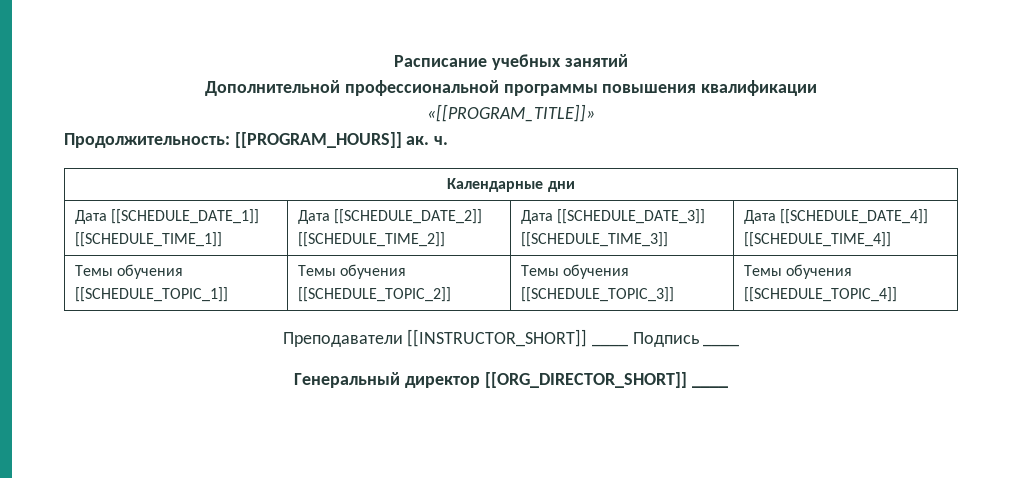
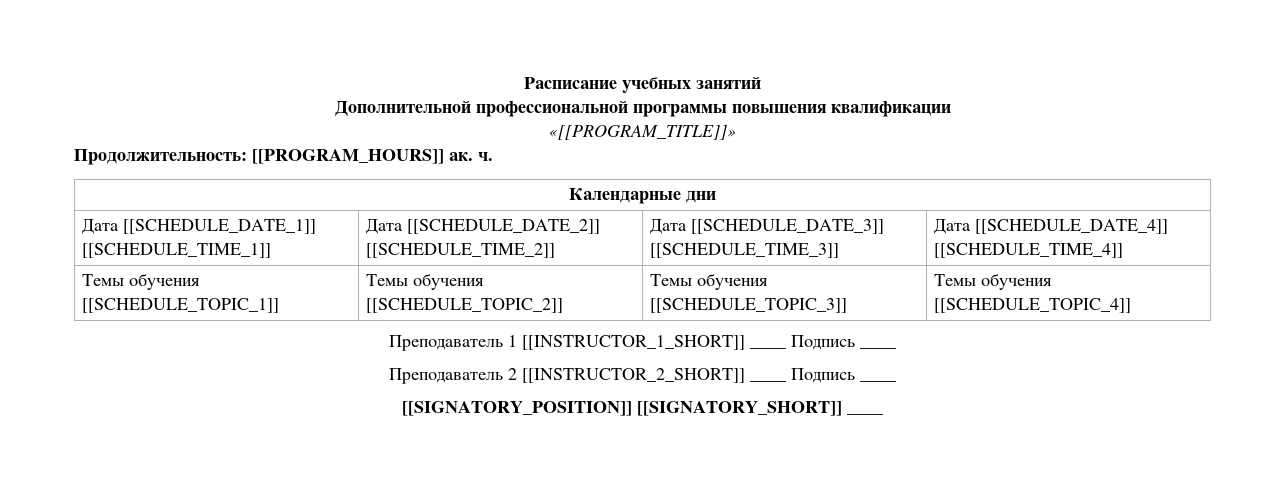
[282,329,740,347] [294,372,687,388] Преподаватели [[INSTRUCTOR_SHORT]] ____ Подпись ____ // Генеральный директор [[ORG_DIRECTOR_SHORT]] -> [389,335,896,351] [389,368,896,384] [402,401,842,416] Преподаватель 1 [[INSTRUCTOR_1_SHORT]] ____ Подпись ____ // Преподаватель 2 [[INSTRUCTOR_2_SHORT]] ____ Подпись ____ // [[SIGNATORY_POSITION]] [[SIGNATORY_SHORT]]

